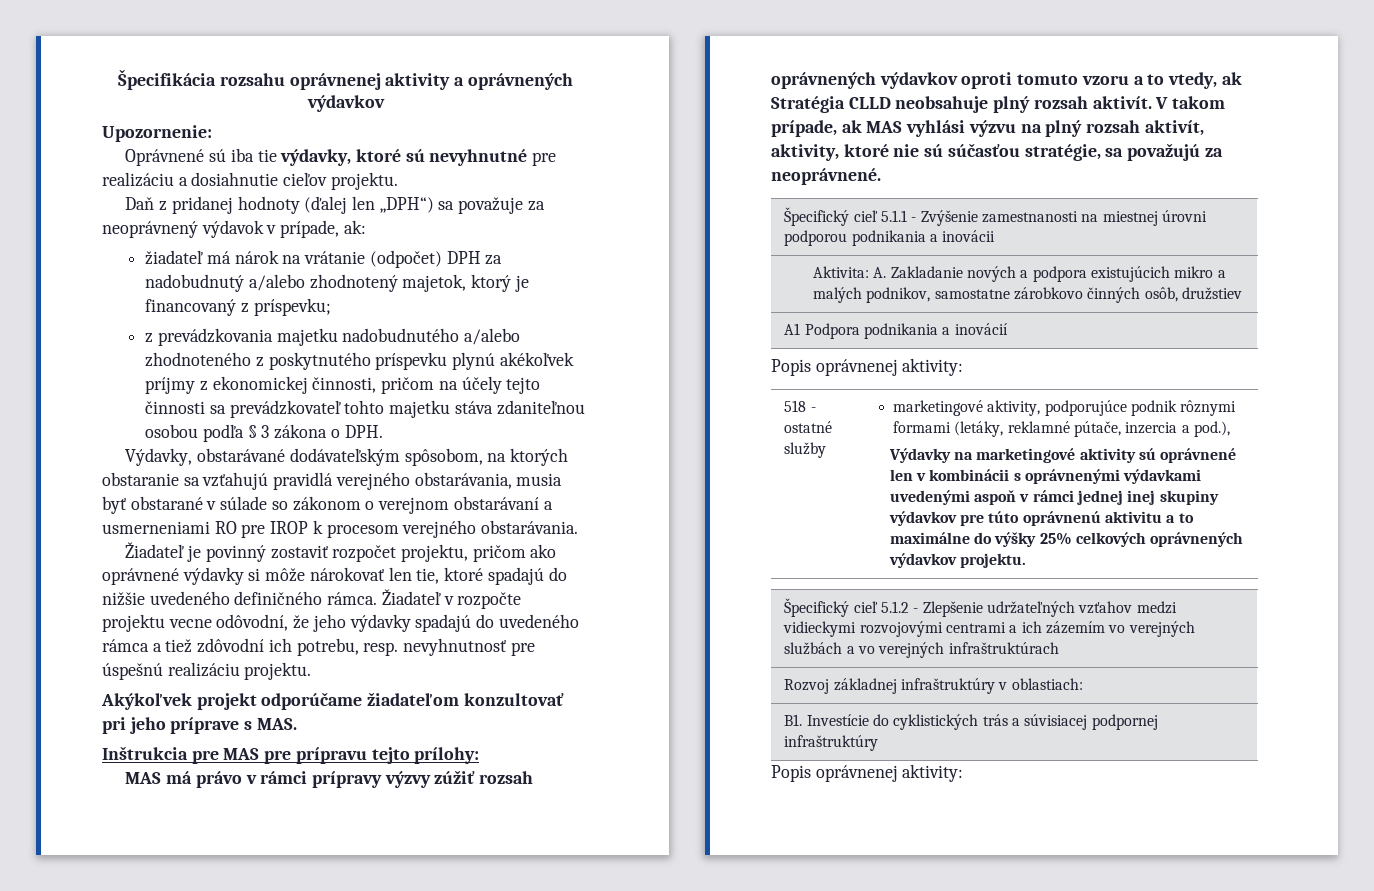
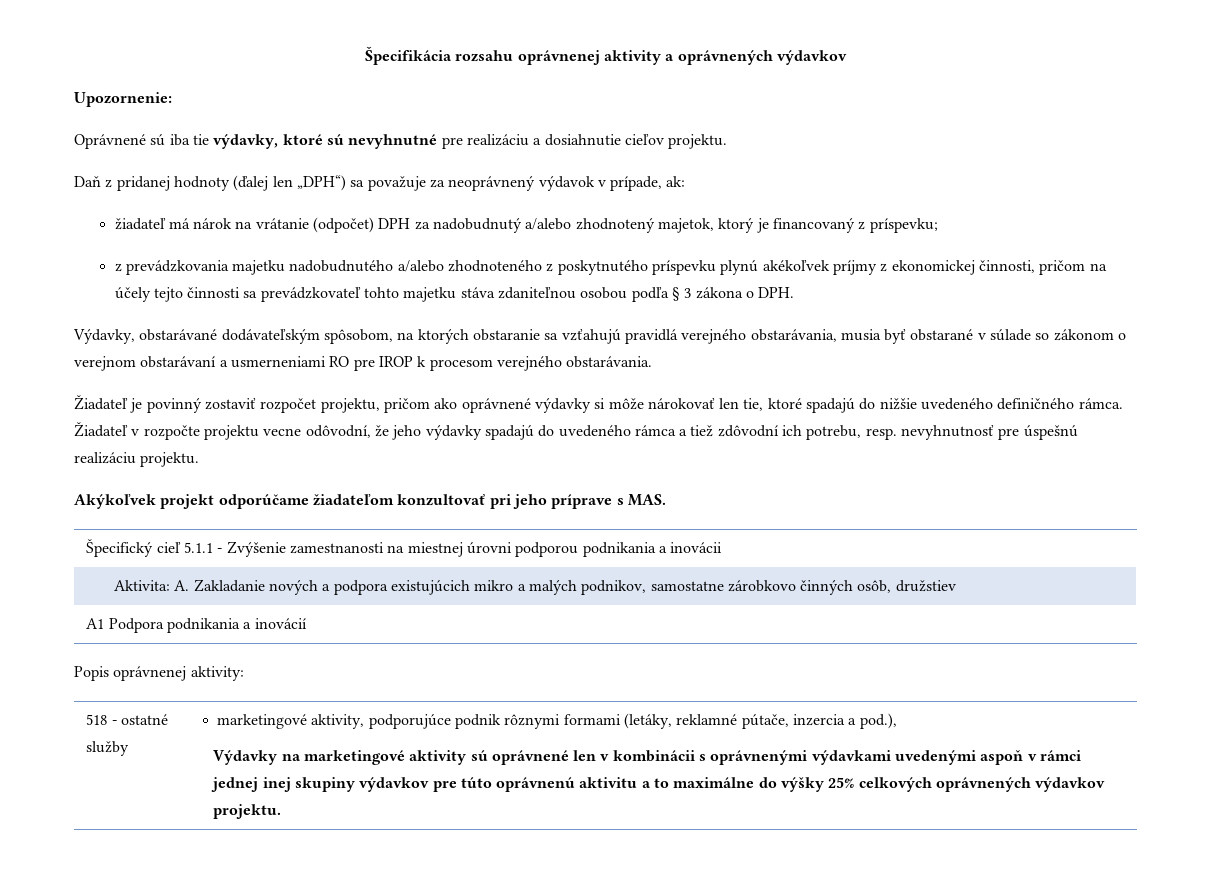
[102,746,480,764] [125,770,534,788] [771,72,1242,89] [771,96,1226,113] [771,120,1204,137] [771,143,1223,161] [771,168,881,185] // Inštrukcia pre MAS pre prípravu tejto prílohy: // MAS má právo v rámci prípravy výzvy zúžiť rozsah oprávnených výdavkov oproti tomuto vzoru a to vtedy, ak Stratégia CLLD neobsahuje plný rozsah aktivít. V takom prípade, ak MAS vyhlási výzvu na plný rozsah aktivít, aktivity, ktoré nie sú súčasťou stratégie, sa považujú za neoprávnené. -> (666, 500) none
[784,598,1177,617] [783,621,1195,637] [784,642,1059,658] [784,678,1083,694] [784,714,1158,730] [784,735,879,751] [771,764,964,782] // Špecifický cieľ 5.1.2 - Zlepšenie udržateľných vzťahov medzi vidieckymi rozvojovými centrami a ich zázemím vo verejných službách a vo verejných infraštruktúrach // Rozvoj základnej infraštruktúry v oblastiach: // B1. Investície do cyklistických trás a súvisiacej podpornej infraštruktúry // Popis oprávnenej aktivity: -> (282, 811) none

